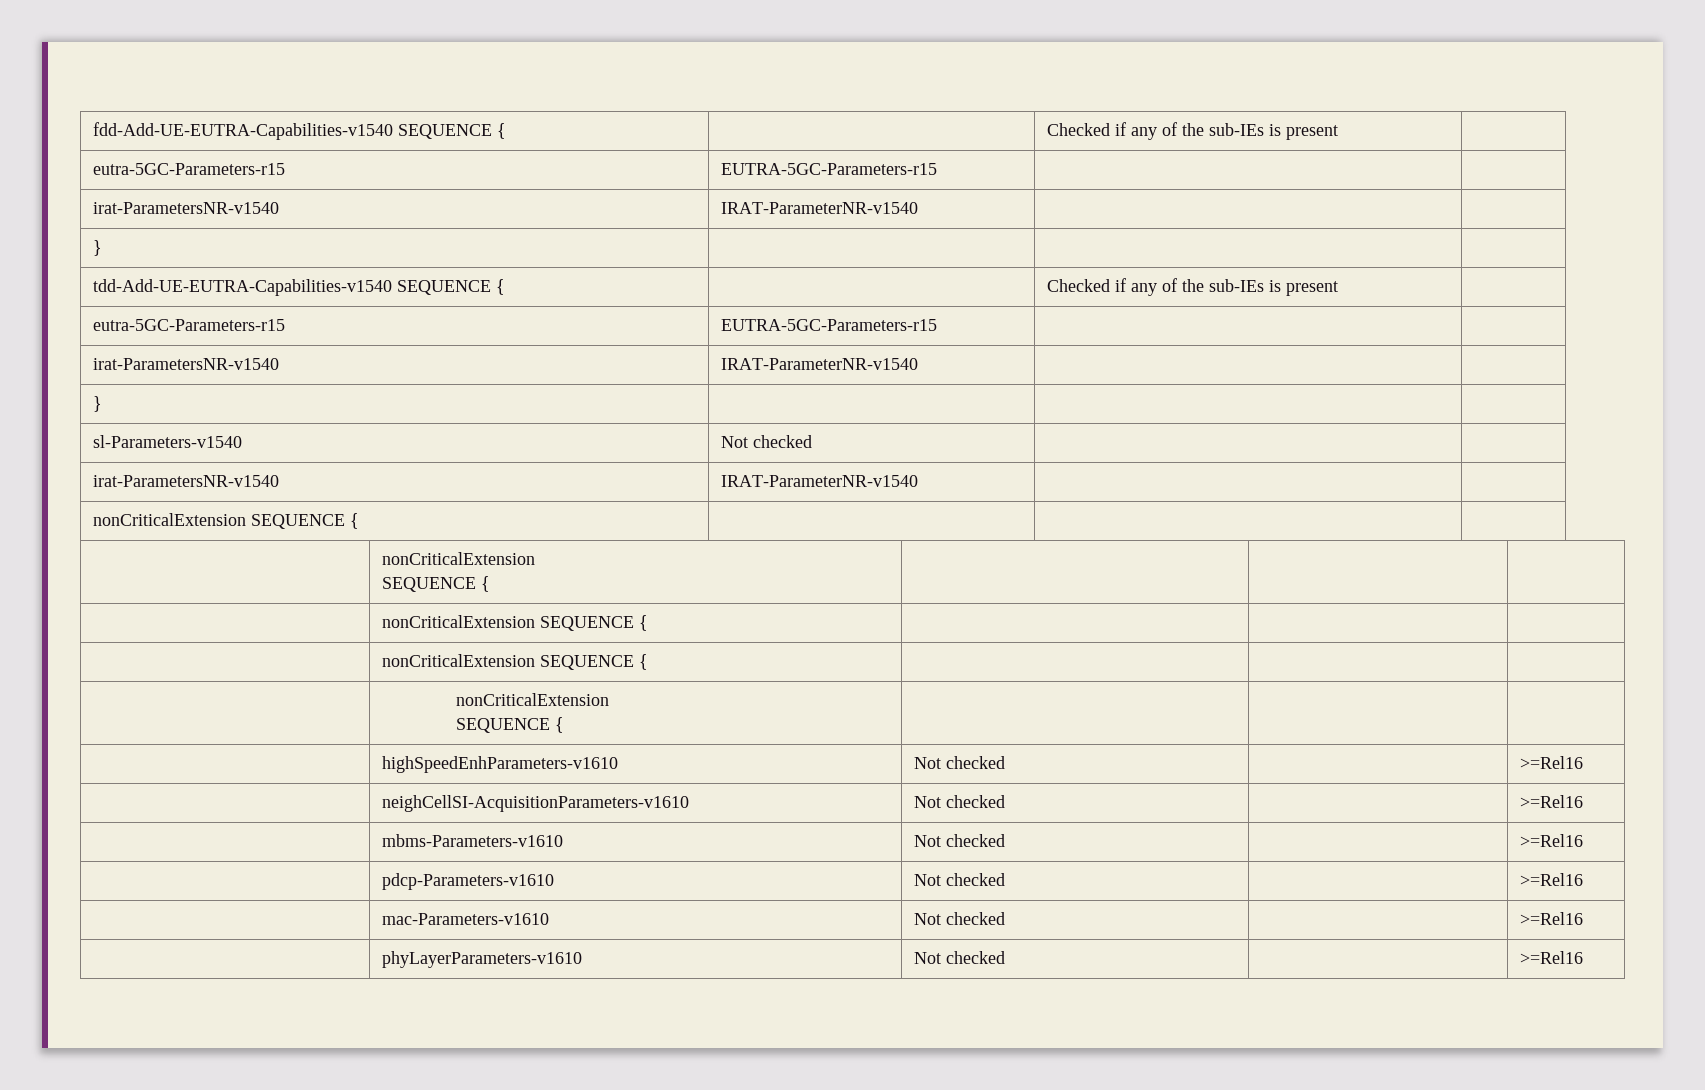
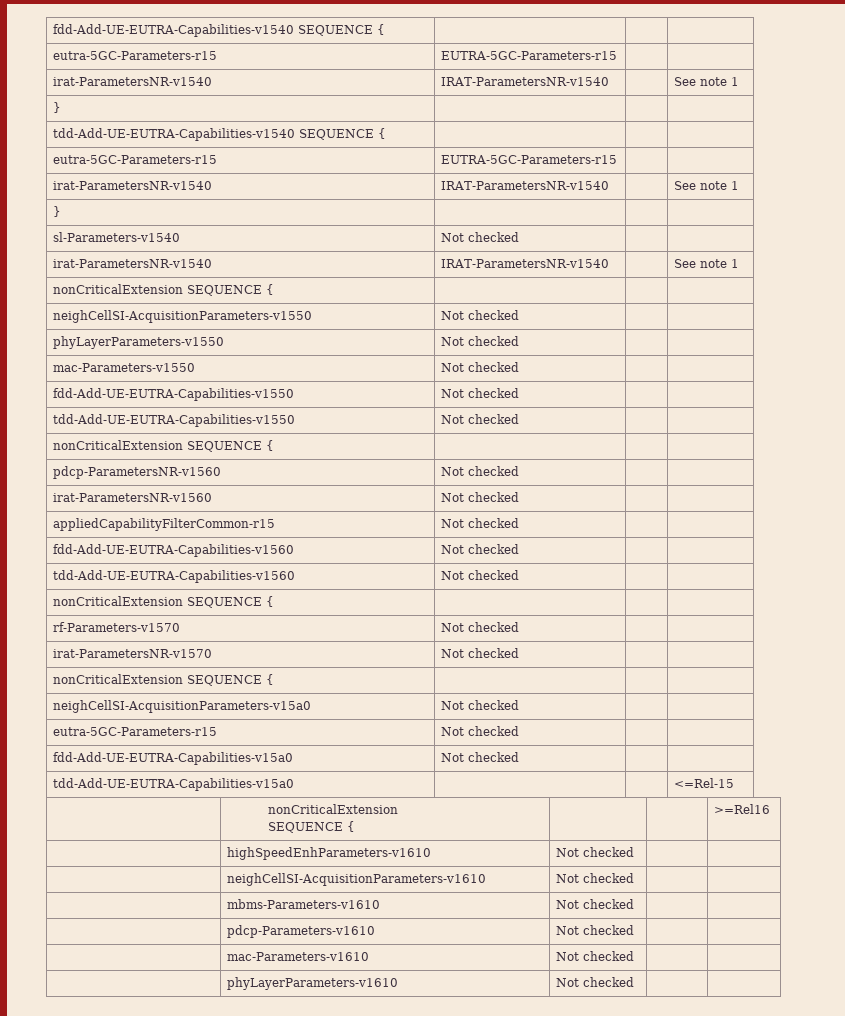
[1046,122,1338,140] [92,163,285,175] [720,163,937,175] [92,202,279,214] [720,202,918,214] Checked if any of the sub-IEs is present | // eutra-5GC-Parameters-r15 | EUTRA-5GC-Parameters-r15 | | // irat-ParametersNR-v1540 | IRAT-ParameterNR-v1540 | | -> [53,51,218,60] [441,51,618,60] [53,77,213,86] [441,77,610,86] [674,77,740,86] | // eutra-5GC-Parameters-r15 | EUTRA-5GC-Parameters-r15 | | // irat-ParametersNR-v1540 | IRAT-ParametersNR-v1540 | | See note 1
[1046,278,1338,296] [92,319,285,331] [720,319,937,331] [92,358,279,370] [720,358,918,370] Checked if any of the sub-IEs is present | // eutra-5GC-Parameters-r15 | EUTRA-5GC-Parameters-r15 | | // irat-ParametersNR-v1540 | IRAT-ParameterNR-v1540 | | -> [53,155,218,164] [441,155,618,164] [53,181,213,190] [441,181,610,190] [674,181,740,190] | // eutra-5GC-Parameters-r15 | EUTRA-5GC-Parameters-r15 | | // irat-ParametersNR-v1540 | IRAT-ParametersNR-v1540 | | See note 1
[720,475,918,487] [92,513,359,529] [381,552,535,565] [381,576,490,592] [381,615,648,631] [381,654,648,670] [456,693,610,706] [456,717,565,733] IRAT-ParameterNR-v1540 | | // nonCriticalExtension SEQUENCE { | | | // | nonCriticalExtension // SEQUENCE { | | | // | nonCriticalExtension SEQUENCE { | | | // | nonCriticalExtension SEQUENCE { | | | // | nonCriticalExtension // SEQUENCE { | | | -> [441,259,610,268] [674,259,740,268] [53,284,275,296] [53,310,313,323] [441,310,520,320] [53,336,225,349] [441,336,520,346] [53,363,196,372] [441,362,520,372] [53,388,295,401] [441,388,520,398] [53,414,296,427] [441,414,520,424] [53,440,275,452] [53,466,222,479] [441,466,520,476] [53,493,213,502] [441,492,520,502] [53,518,276,531] [441,518,520,528] [53,544,295,557] [441,544,520,554] [53,570,296,583] [441,570,520,580] [53,596,275,608] [53,622,181,632] [441,622,520,632] [53,649,213,658] [441,648,520,658] [53,674,275,686] [53,700,312,713] [441,700,520,710] [53,727,218,736] [441,726,520,736] [53,752,294,765] [441,752,520,762] [53,778,295,791] [674,778,735,788] [268,804,399,814] [268,821,356,833] [714,804,771,814] IRAT-ParametersNR-v1540 | | See note 1 // nonCriticalExtension SEQUENCE { | | | // neighCellSI-AcquisitionParameters-v1550 | Not checked | | // phyLayerParameters-v1550 | Not checked | | // mac-Parameters-v1550 | Not checked | | // fdd-Add-UE-EUTRA-Capabilities-v1550 | Not checked | | // tdd-Add-UE-EUTRA-Capabilities-v1550 | Not checked | | // nonCriticalExtension SEQUENCE { | | | // pdcp-ParametersNR-v1560 | Not checked | | // irat-ParametersNR-v1560 | Not checked | | // appliedCapabilityFilterCommon-r15 | Not checked | | // fdd-Add-UE-EUTRA-Capabilities-v1560 | Not checked | | // tdd-Add-UE-EUTRA-Capabilities-v1560 | Not checked | | // nonCriticalExtension SEQUENCE { | | | // rf-Parameters-v1570 | Not checked | | // irat-ParametersNR-v1570 | Not checked | | // nonCriticalExtension SEQUENCE { | | | // neighCellSI-AcquisitionParameters-v15a0 | Not checked | | // eutra-5GC-Parameters-r15 | Not checked | | // fdd-Add-UE-EUTRA-Capabilities-v15a0 | Not checked | | // tdd-Add-UE-EUTRA-Capabilities-v15a0 | | | <=Rel-15 // | nonCriticalExtension // SEQUENCE { | | | >=Rel16
[1519,756,1583,769] >=Rel16 -> (635, 852) none
[1519,795,1583,808] >=Rel16 -> (635, 878) none
[1519,834,1583,847] >=Rel16 -> (635, 904) none
[1519,873,1583,886] >=Rel16 -> (635, 930) none
[1519,912,1583,925] >=Rel16 -> (635, 956) none
[1519,951,1583,964] >=Rel16 -> (635, 982) none

